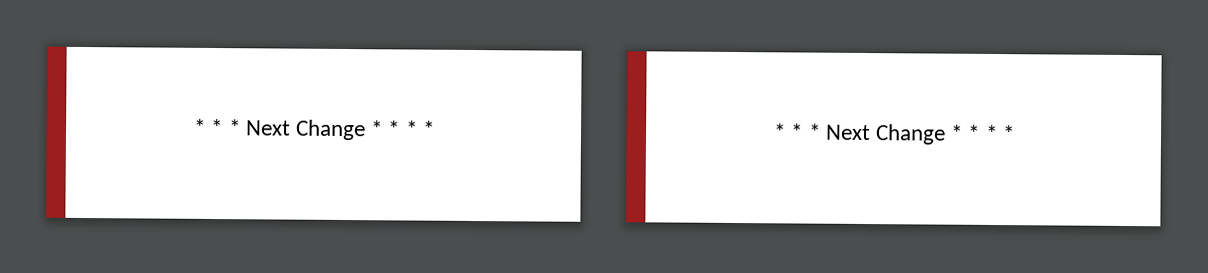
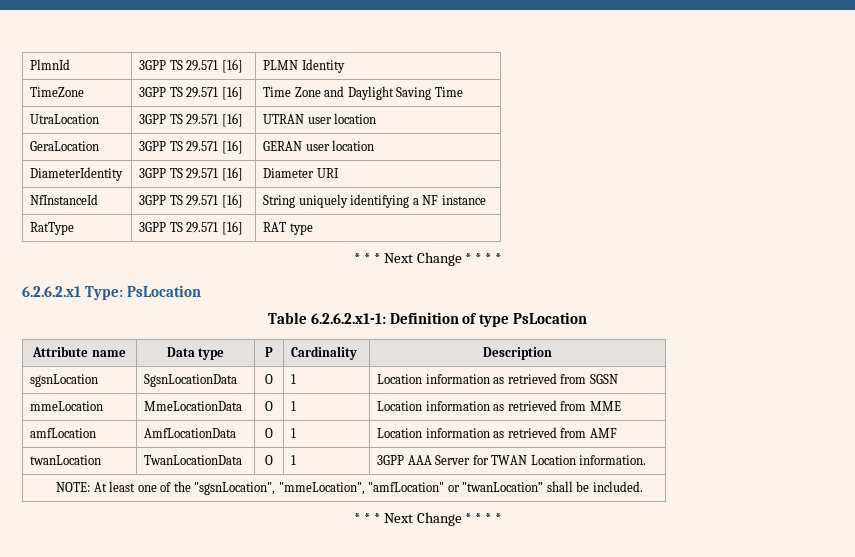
[194,118,435,141] * * * Next Change * * * * -> [30,59,71,70] [139,59,243,73] [263,59,345,73] [30,87,85,97] [139,86,243,100] [263,86,463,100] [30,114,100,124] [139,113,243,127] [263,113,377,124] [30,141,100,151] [139,140,243,154] [263,140,375,151] [30,167,124,181] [139,167,243,181] [263,168,339,178] [30,194,99,205] [139,194,243,208] [263,194,486,208] [30,222,75,235] [139,221,243,235] [263,222,313,235] [353,252,502,266] [22,285,201,300] [267,312,588,327] [32,346,126,357] [166,347,225,360] [265,347,273,357] [291,346,358,360] [483,347,552,360] [30,374,99,387] [144,374,238,387] [265,374,273,384] [291,374,297,384] [377,373,618,384] [30,401,104,411] [144,401,243,411] [265,401,273,411] [291,401,297,411] [377,400,621,411] [30,428,97,438] [144,428,237,438] [265,428,273,438] [291,428,297,438] [377,427,617,438] [30,455,102,465] [144,455,243,465] [265,455,273,465] [291,455,297,465] [377,455,647,465] [56,481,643,495] PlmnId | 3GPP TS 29.571 [16] | PLMN Identity // TimeZone | 3GPP TS 29.571 [16] | Time Zone and Daylight Saving Time // UtraLocation | 3GPP TS 29.571 [16] | UTRAN user location // GeraLocation | 3GPP TS 29.571 [16] | GERAN user location // DiameterIdentity | 3GPP TS 29.571 [16] | Diameter URI // NfInstanceId | 3GPP TS 29.571 [16] | String uniquely identifying a NF instance // RatType | 3GPP TS 29.571 [16] | RAT type // * * * Next Change * * * * // 6.2.6.2.x1 Type: PsLocation // Table 6.2.6.2.x1-1: Definition of type PsLocation // Attribute name | Data type | P | Cardinality | Description // sgsnLocation | SgsnLocationData | O | 1 | Location information as retrieved from SGSN // mmeLocation | MmeLocationData | O | 1 | Location information as retrieved from MME // amfLocation | AmfLocationData | O | 1 | Location information as retrieved from AMF // twanLocation | TwanLocationData | O | 1 | 3GPP AAA Server for TWAN Location information. // NOTE: At least one of the "sgsnLocation", "mmeLocation", "amfLocation" or "twanLocation” shall be included.

